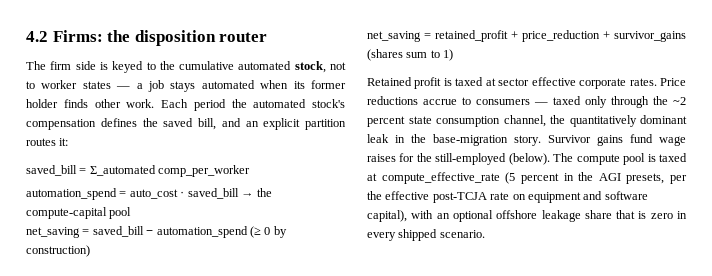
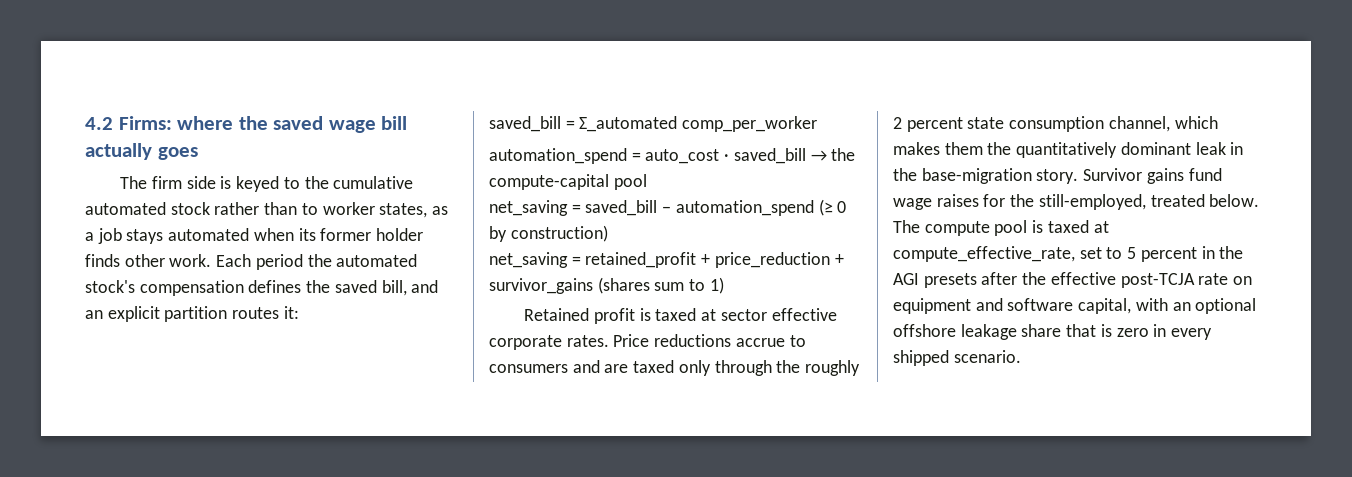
[107,30,268,46] the disposition router -> [177,116,408,133] [85,143,198,160] where the saved wage bill actually goes
[294,61,347,73] [26,80,131,89] stock, not to worker states — -> [170,202,449,218] stock rather than to worker states, as
[534,102,548,105] — -> [572,360,629,373] and are
[673,97,686,105] ~2 -> [805,360,861,376] [893,117,902,129] roughly 2
(546, 121) none -> [1174,116,1218,129] [893,142,983,155] which makes them
[435,153,550,165] still-employed (below). -> [1038,194,1260,210] still-employed, treated below.
[381,172,516,184] compute_effective_rate (5 -> [893,246,1137,262] compute_effective_rate, set to 5
[626,173,687,184] presets, per -> [923,272,1018,288] presets after
[367,210,407,222] capital), -> [1078,298,1132,314] capital,

